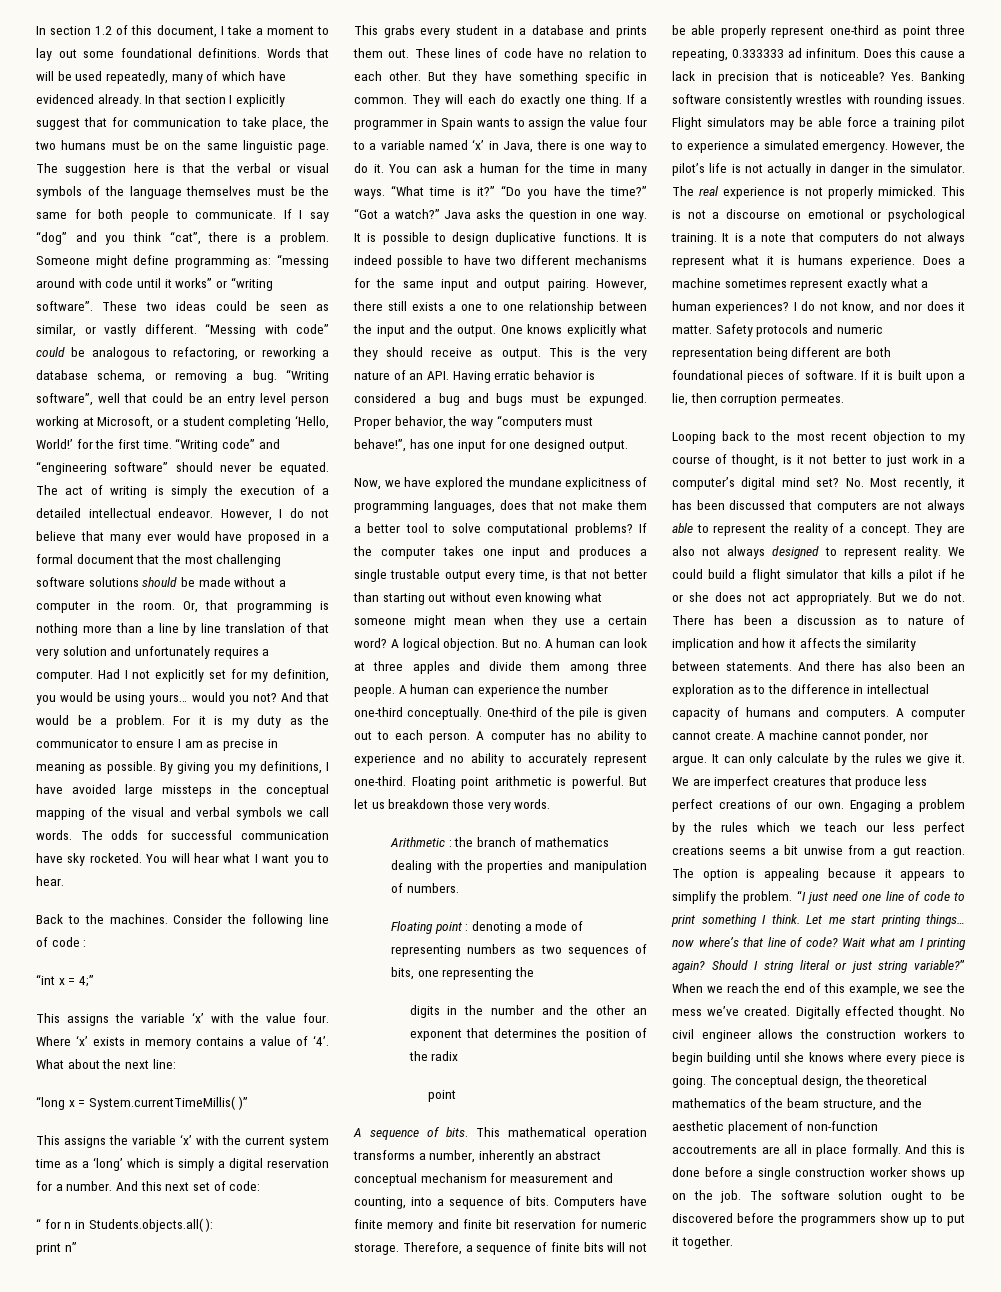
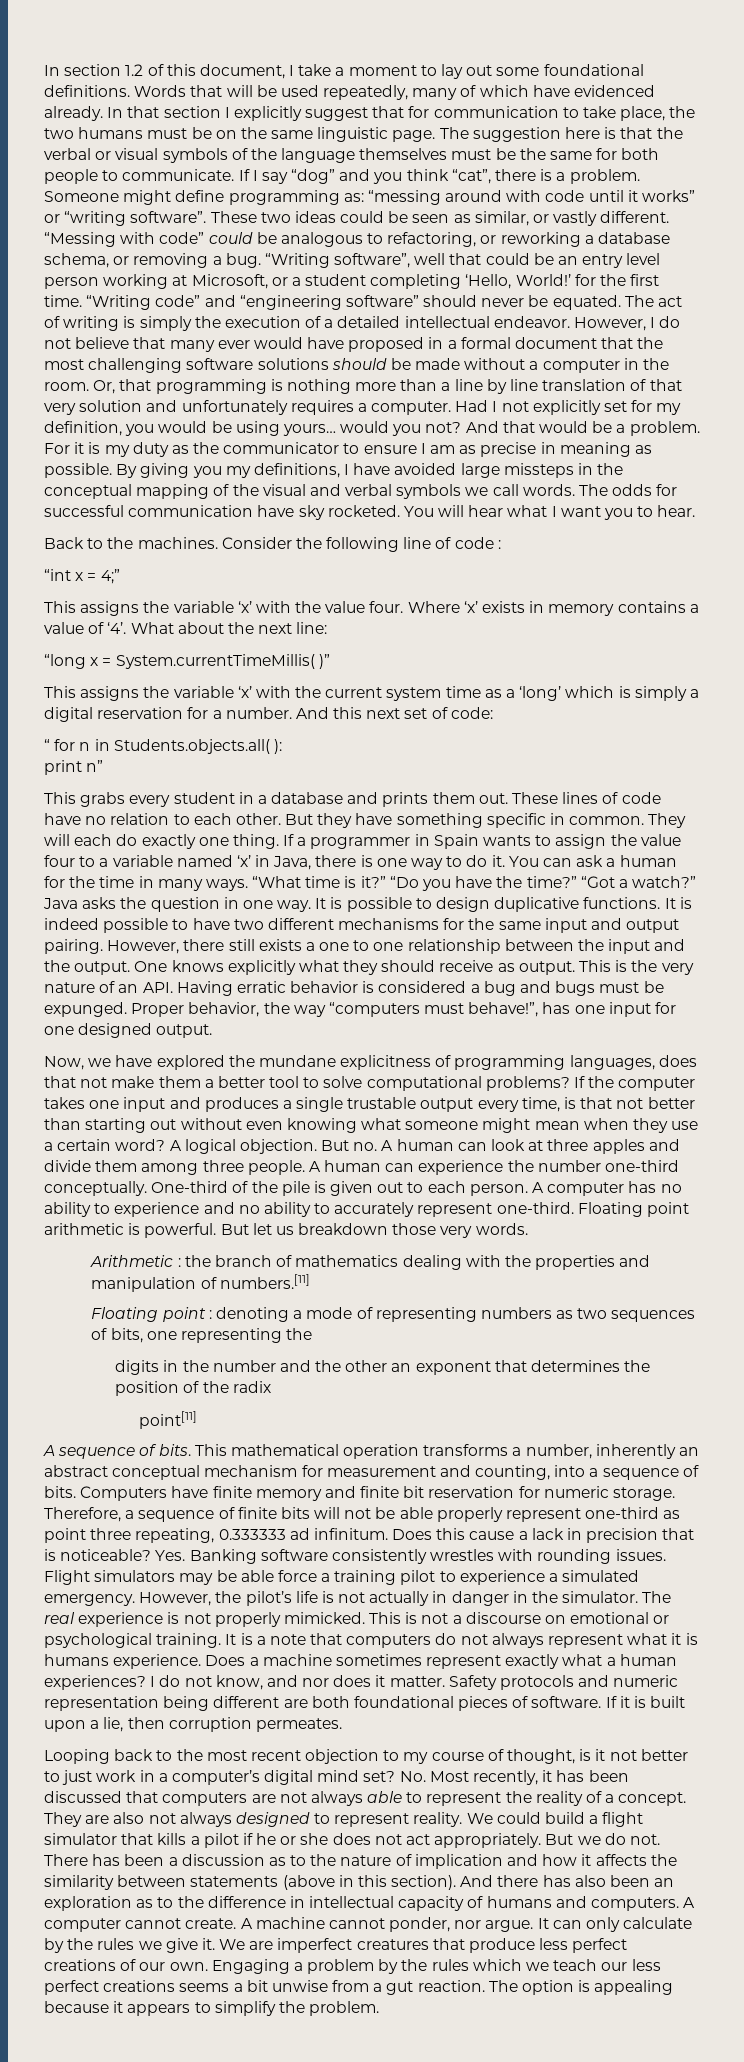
[406,883,459,893] numbers. -> [219,1274,310,1289] numbers.[11]
[428,1090,457,1102] point -> [138,1411,197,1429] point[11]
(899, 620) none -> [310,1854,337,1866] the
[726,662,793,671] statements. -> [190,1875,457,1890] statements (above in this section).
[796,890,965,904] [671,914,965,927] [672,937,966,950] [672,960,965,973] [672,983,965,996] [672,1006,965,1019] [672,1029,965,1042] [672,1052,965,1065] [672,1075,928,1088] [672,1098,922,1111] [672,1121,878,1134] [672,1144,965,1157] [672,1167,965,1180] [672,1190,965,1203] [672,1213,965,1226] [672,1236,733,1249] “I just need one line of code to print something I think. Let me start printing things… now where’s that line of code? Wait what am I printing again? Should I string literal or just string variable?” When we reach the end of this example, we see the mess we’ve created. Digitally effected thought. No civil engineer allows the construction workers to begin building until she knows where every piece is going. The conceptual design, the theoretical mathematics of the beam structure, and the aesthetic placement of non-function accoutrements are all in place formally. And this is done before a single construction worker shows up on the job. The software solution ought to be discovered before the programmers show up to put it together. -> (380, 2008) none

